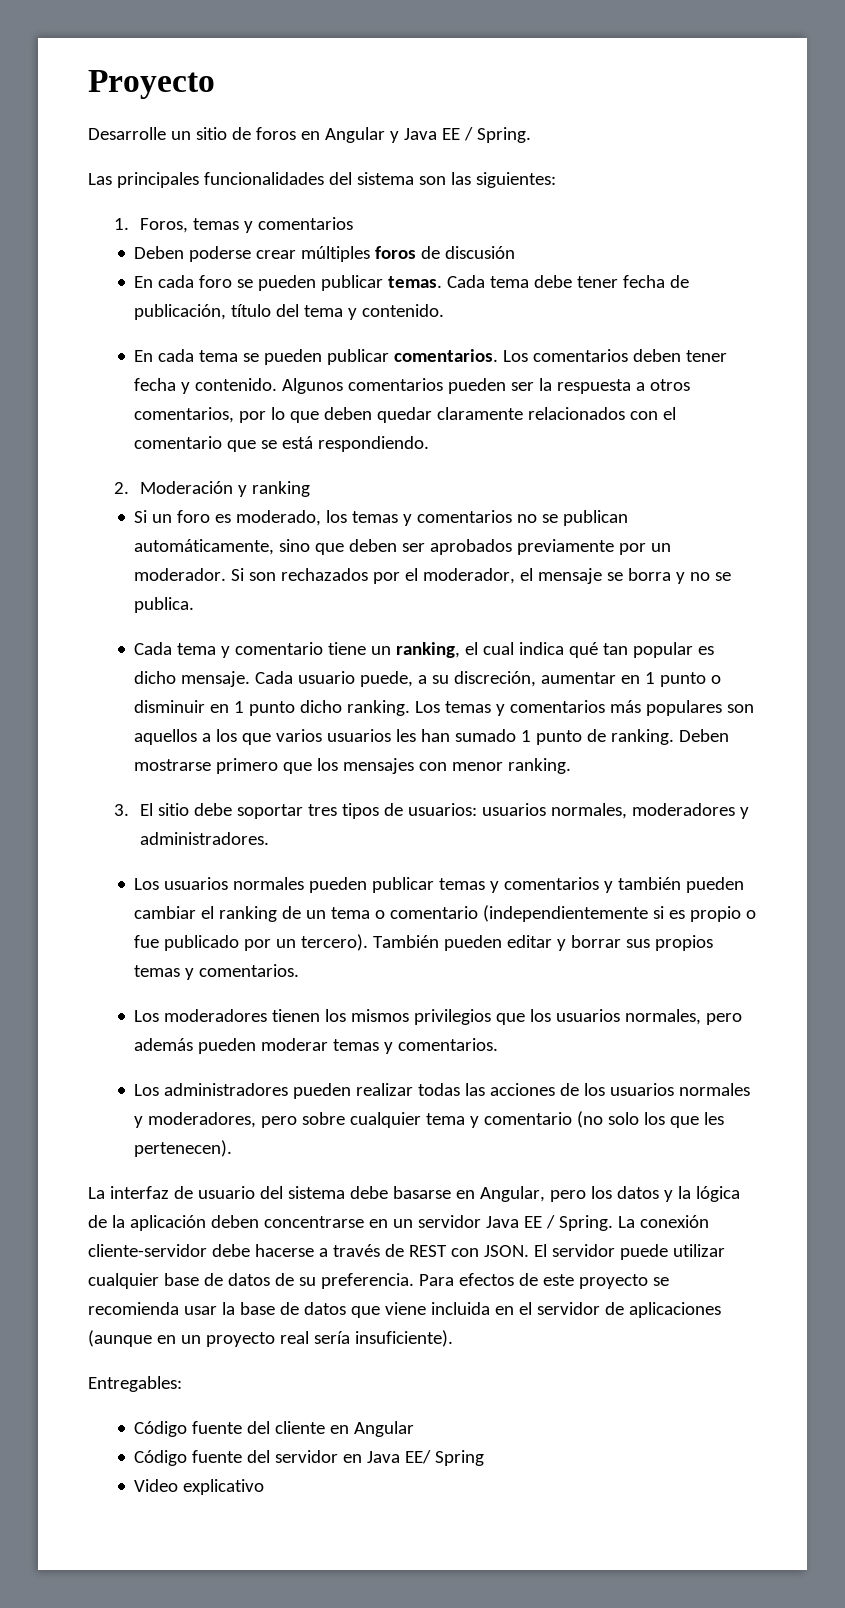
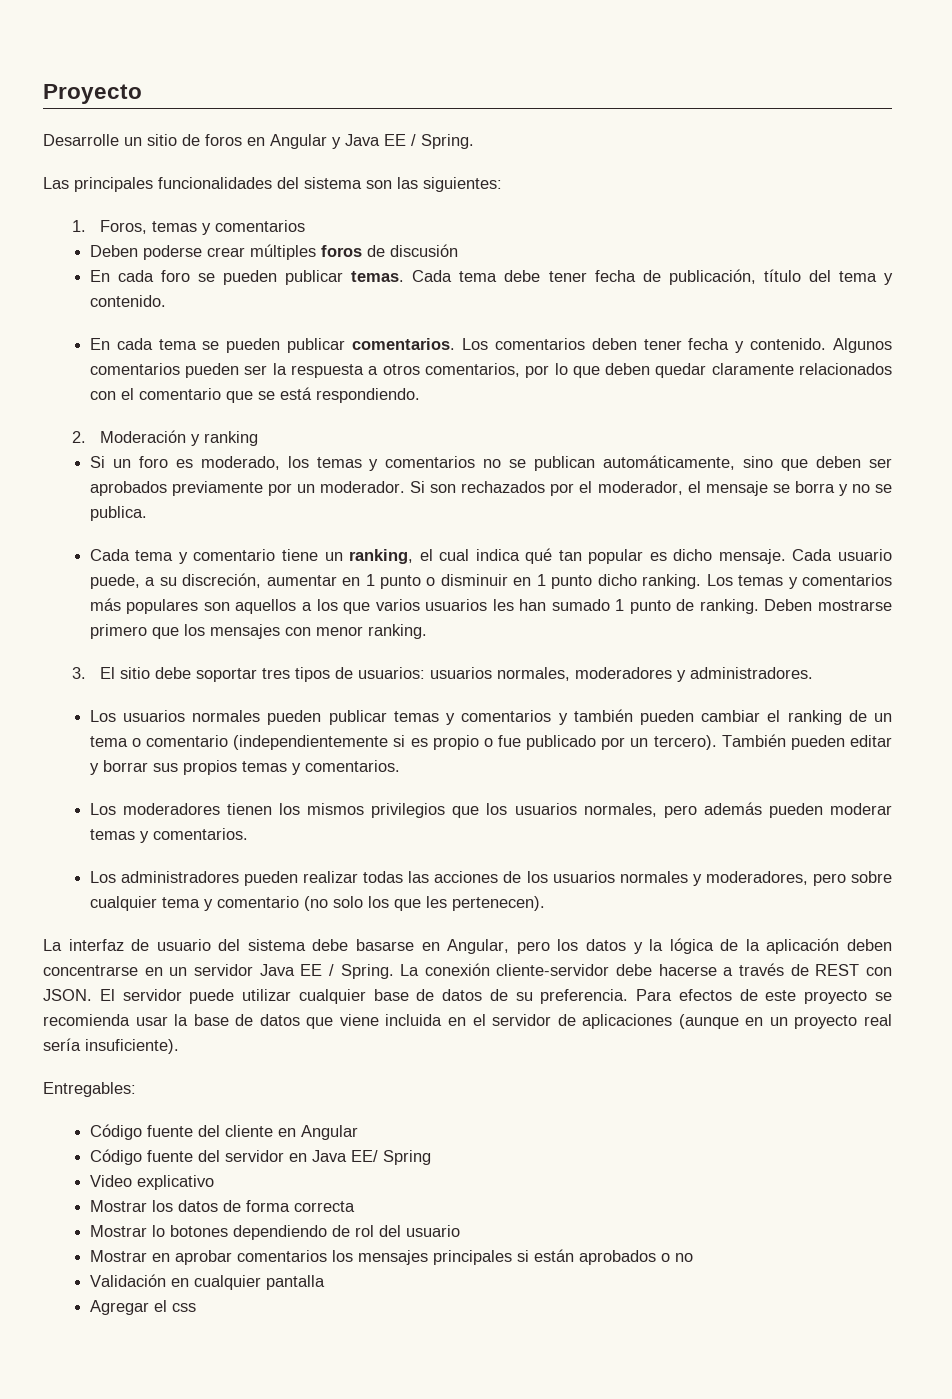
(265, 1487) none -> [89,1200,355,1212] [89,1225,460,1240] [89,1249,693,1265] [89,1274,325,1290] [89,1300,196,1315] // Mostrar los datos de forma correcta // Mostrar lo botones dependiendo de rol del usuario // Mostrar en aprobar comentarios los mensajes principales si están aprobados o no // Validación en cualquier pantalla // Agregar el css

